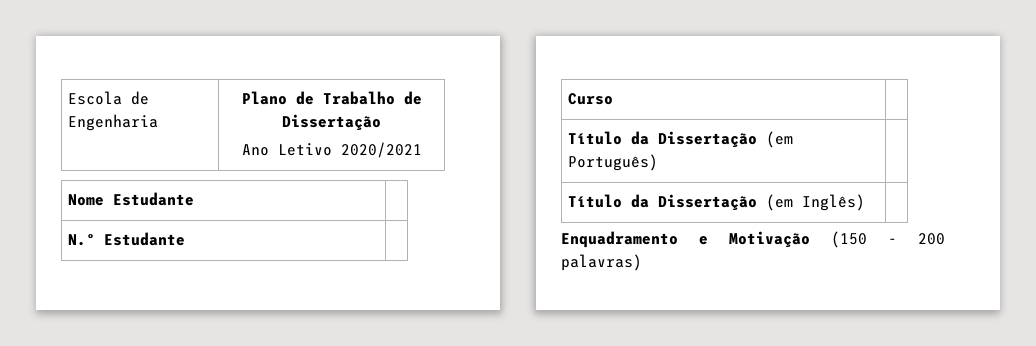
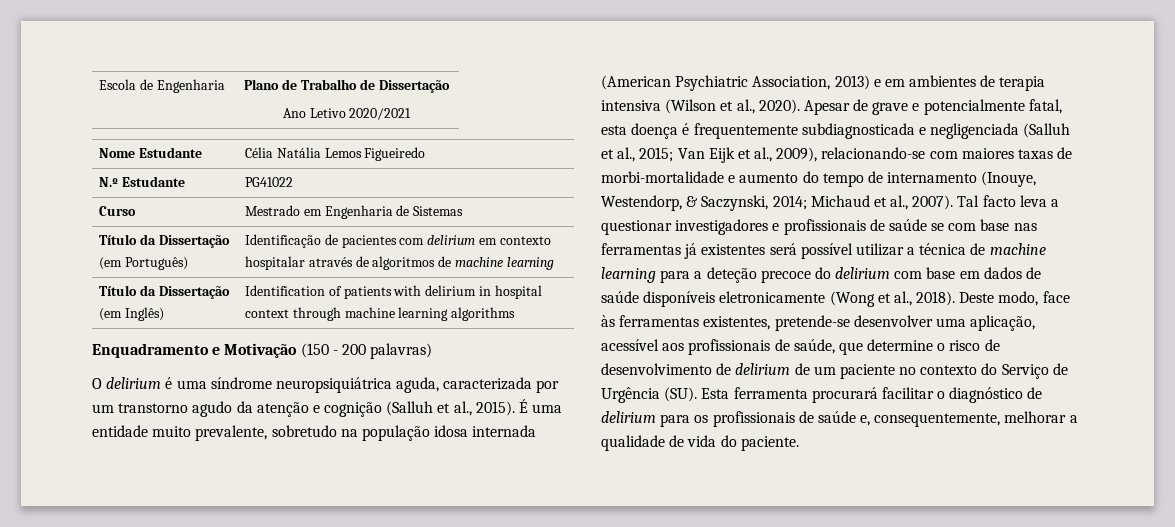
(195, 199) none -> [244,147,426,161] Célia Natália Lemos Figueiredo
(186, 239) none -> [244,177,293,187] PG41022
(614, 99) none -> [244,205,464,219] Mestrado em Engenharia de Sistemas
(659, 162) none -> [244,234,551,248] [244,256,554,270] Identificação de pacientes com delirium em contexto hospitalar através de algoritmos de machine learning
(866, 202) none -> [244,285,542,299] [244,307,516,321] Identification of patients with delirium in hospital context through machine learning algorithms
(642, 262) none -> [92,377,560,393] [92,399,563,417] [92,425,537,441] [601,75,1046,91] [601,99,1062,115] [601,123,1071,139] [601,147,1073,163] [601,171,1037,187] [601,195,1060,211] [601,219,1037,235] [601,243,1046,259] [601,267,1042,283] [601,291,1070,307] [601,315,1036,331] [601,339,1000,355] [601,363,1068,379] [601,387,1043,403] [601,411,1078,427] [601,435,799,451] // O delirium é uma síndrome neuropsiquiátrica aguda, caracterizada por um transtorno agudo da atenção e cognição (Salluh et al., 2015). É uma entidade muito prevalente, sobretudo na população idosa internada (American Psychiatric Association, 2013) e em ambientes de terapia intensiva (Wilson et al., 2020). Apesar de grave e potencialmente fatal, esta doença é frequentemente subdiagnosticada e negligenciada (Salluh et al., 2015; Van Eijk et al., 2009), relacionando-se com maiores taxas de morbi-mortalidade e aumento do tempo de internamento (Inouye, Westendorp, & Saczynski, 2014; Michaud et al., 2007). Tal facto leva a questionar investigadores e profissionais de saúde se com base nas ferramentas já existentes será possível utilizar a técnica de machine learning para a deteção precoce do delirium com base em dados de saúde disponíveis eletronicamente (Wong et al., 2018). Deste modo, face às ferramentas existentes, pretende-se desenvolver uma aplicação, acessível aos profissionais de saúde, que determine o risco de desenvolvimento de delirium de um paciente no contexto do Serviço de Urgência (SU). Esta ferramenta procurará facilitar o diagnóstico de delirium para os profissionais de saúde e, consequentemente, melhorar a qualidade de vida do paciente.

